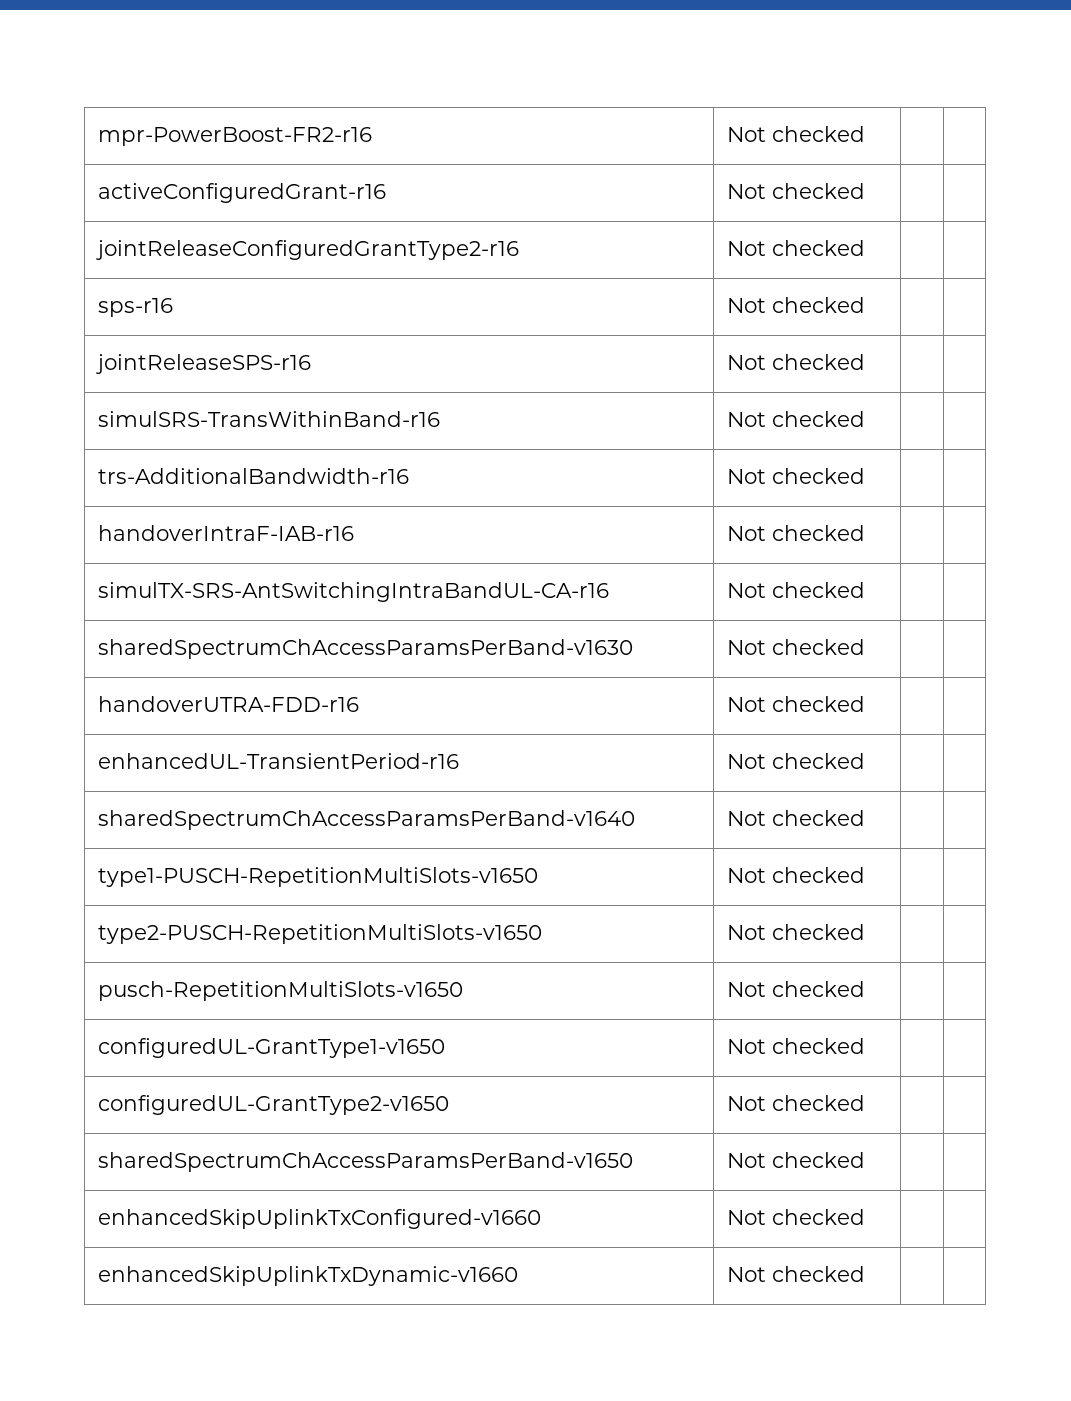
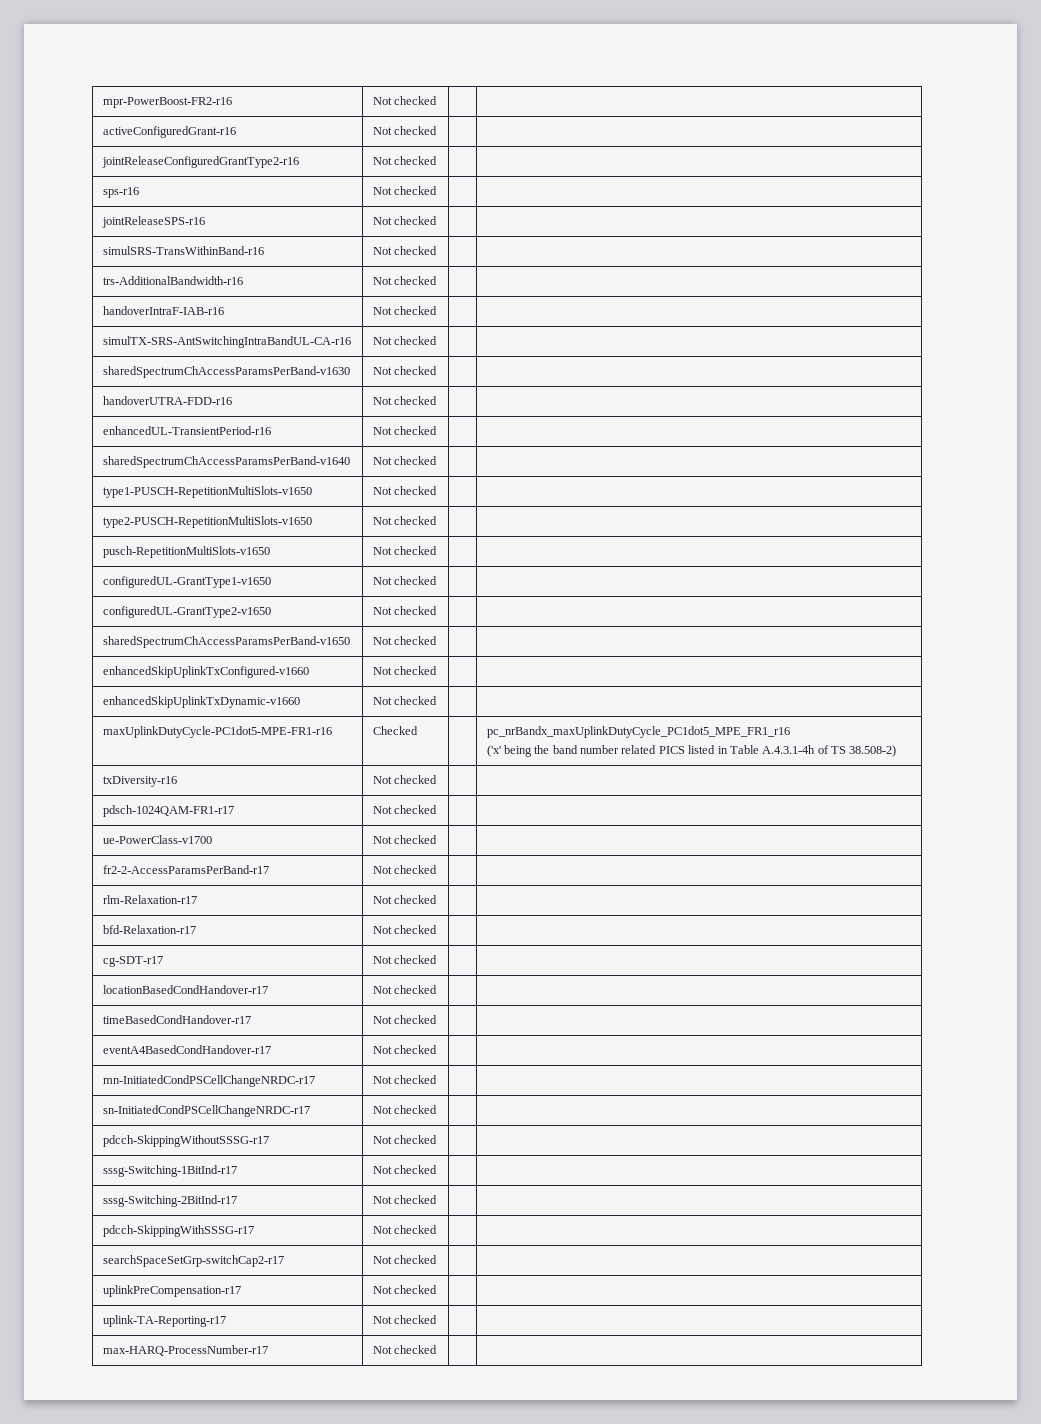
(865, 1274) none -> [102,726,332,738] [372,726,418,735] [486,726,790,738] [486,745,897,757] [102,776,177,787] [372,775,437,784] [102,805,234,817] [372,805,437,814] [102,835,212,844] [372,835,437,844] [102,865,269,874] [372,865,437,874] [102,895,197,904] [372,895,437,904] [102,925,196,934] [372,925,437,934] [102,956,163,967] [372,955,437,964] [102,985,268,994] [372,985,437,994] [102,1015,251,1024] [372,1015,437,1024] [102,1045,271,1054] [372,1045,437,1054] [102,1075,315,1087] [372,1075,437,1084] [102,1105,310,1117] [372,1105,437,1114] [102,1135,269,1147] [372,1135,437,1144] [102,1165,237,1177] [372,1165,437,1174] [102,1195,237,1207] [372,1195,437,1204] [102,1225,254,1237] [372,1225,437,1234] [102,1255,284,1267] [372,1255,437,1264] [102,1285,241,1297] [372,1285,437,1294] [102,1315,226,1327] [372,1315,437,1324] [102,1345,268,1356] [372,1345,437,1354] // maxUplinkDutyCycle-PC1dot5-MPE-FR1-r16 | Checked | | pc_nrBandx_maxUplinkDutyCycle_PC1dot5_MPE_FR1_r16 // ('x' being the band number related PICS listed in Table A.4.3.1-4h of TS 38.508-2) // txDiversity-r16 | Not checked | | // pdsch-1024QAM-FR1-r17 | Not checked | | // ue-PowerClass-v1700 | Not checked | | // fr2-2-AccessParamsPerBand-r17 | Not checked | | // rlm-Relaxation-r17 | Not checked | | // bfd-Relaxation-r17 | Not checked | | // cg-SDT-r17 | Not checked | | // locationBasedCondHandover-r17 | Not checked | | // timeBasedCondHandover-r17 | Not checked | | // eventA4BasedCondHandover-r17 | Not checked | | // mn-InitiatedCondPSCellChangeNRDC-r17 | Not checked | | // sn-InitiatedCondPSCellChangeNRDC-r17 | Not checked | | // pdcch-SkippingWithoutSSSG-r17 | Not checked | | // sssg-Switching-1BitInd-r17 | Not checked | | // sssg-Switching-2BitInd-r17 | Not checked | | // pdcch-SkippingWithSSSG-r17 | Not checked | | // searchSpaceSetGrp-switchCap2-r17 | Not checked | | // uplinkPreCompensation-r17 | Not checked | | // uplink-TA-Reporting-r17 | Not checked | | // max-HARQ-ProcessNumber-r17 | Not checked | |

